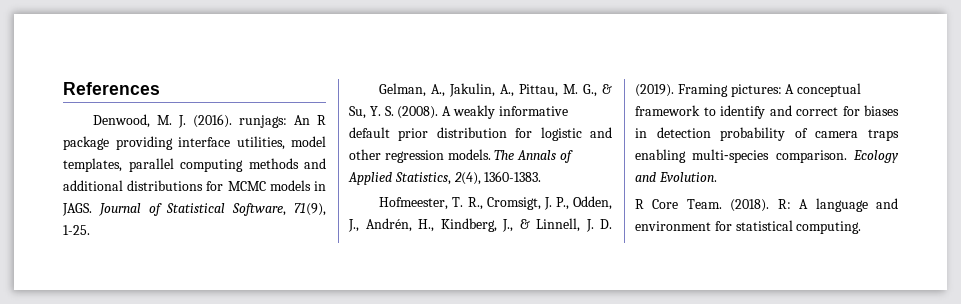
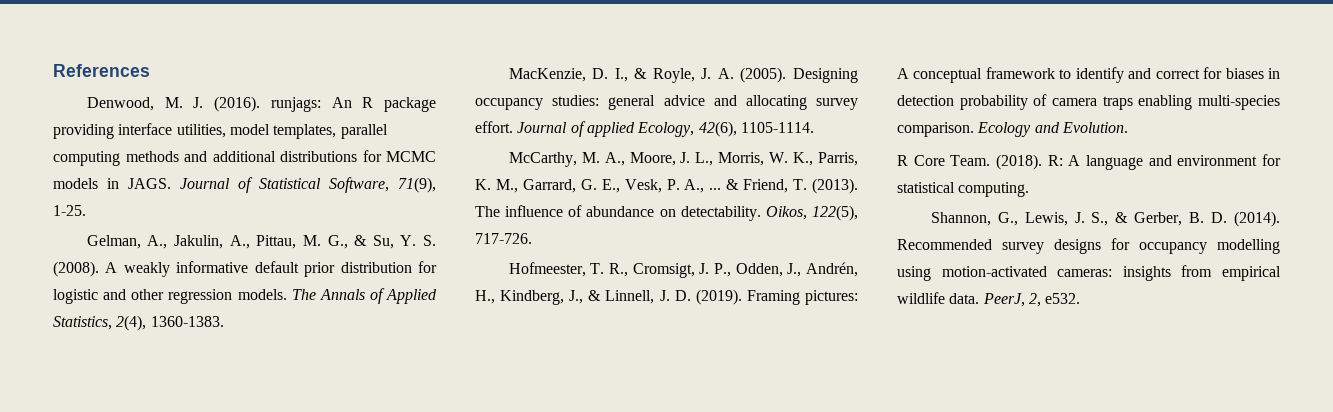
(542, 176) none -> [508,67,859,83] [475,95,858,110] [475,121,814,137] [508,152,858,167] [475,178,858,194] [475,205,858,221] [475,233,532,244] // MacKenzie, D. I., & Royle, J. A. (2005). Designing occupancy studies: general advice and allocating survey effort. Journal of applied Ecology, 42(6), 1105-1114. // McCarthy, M. A., Moore, J. L., Morris, W. K., Parris, K. M., Garrard, G. E., Vesk, P. A., ... & Friend, T. (2013). The influence of abundance on detectability. Oikos, 122(5), 717-726.
(862, 227) none -> [930,211,1280,227] [897,238,1280,254] [897,265,1281,281] [897,292,1081,307] // Shannon, G., Lewis, J. S., & Gerber, B. D. (2014). Recommended survey designs for occupancy modelling using motion-activated cameras: insights from empirical wildlife data. PeerJ, 2, e532.

